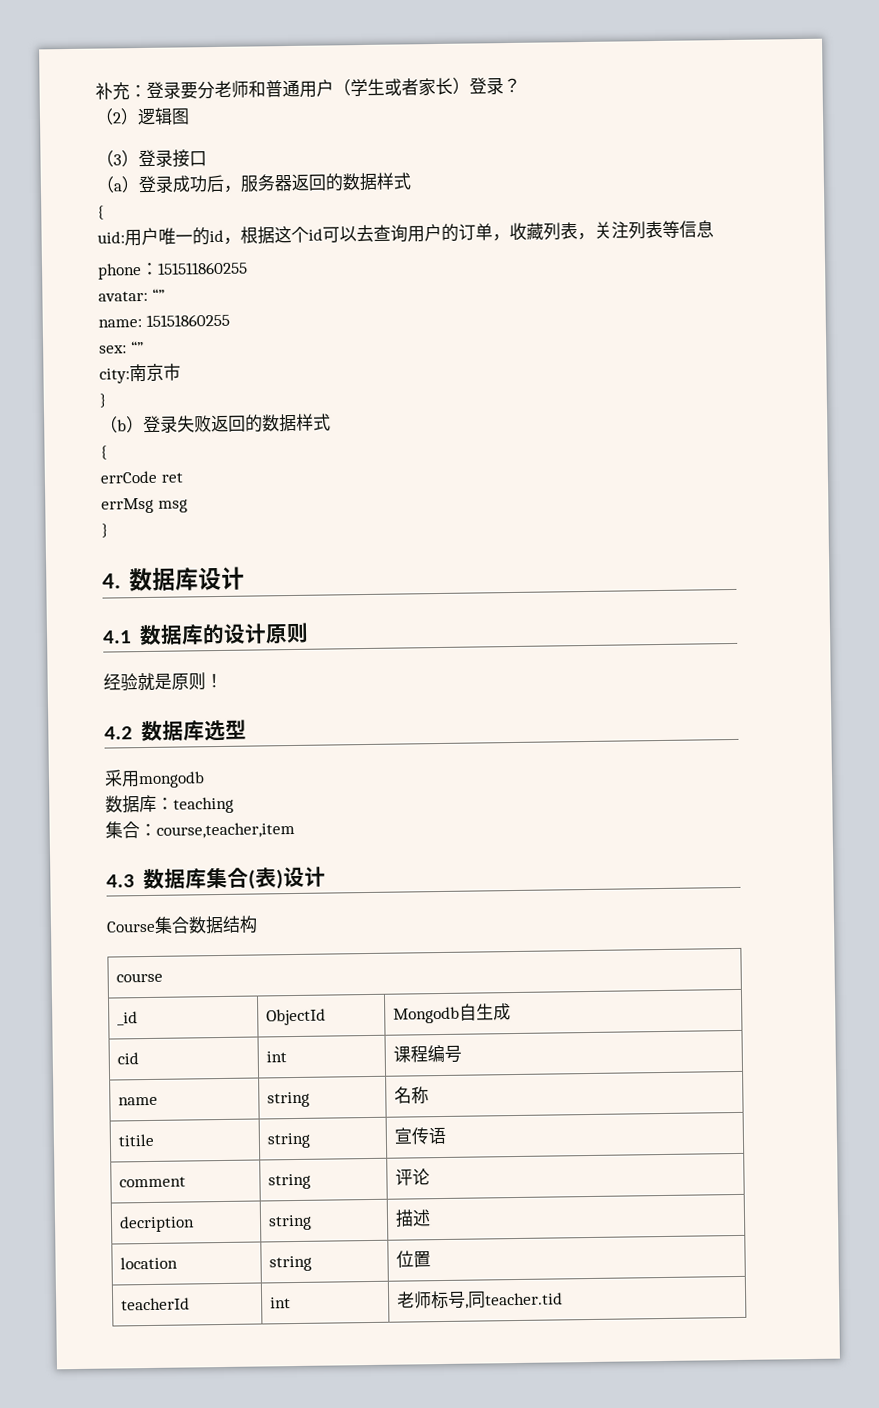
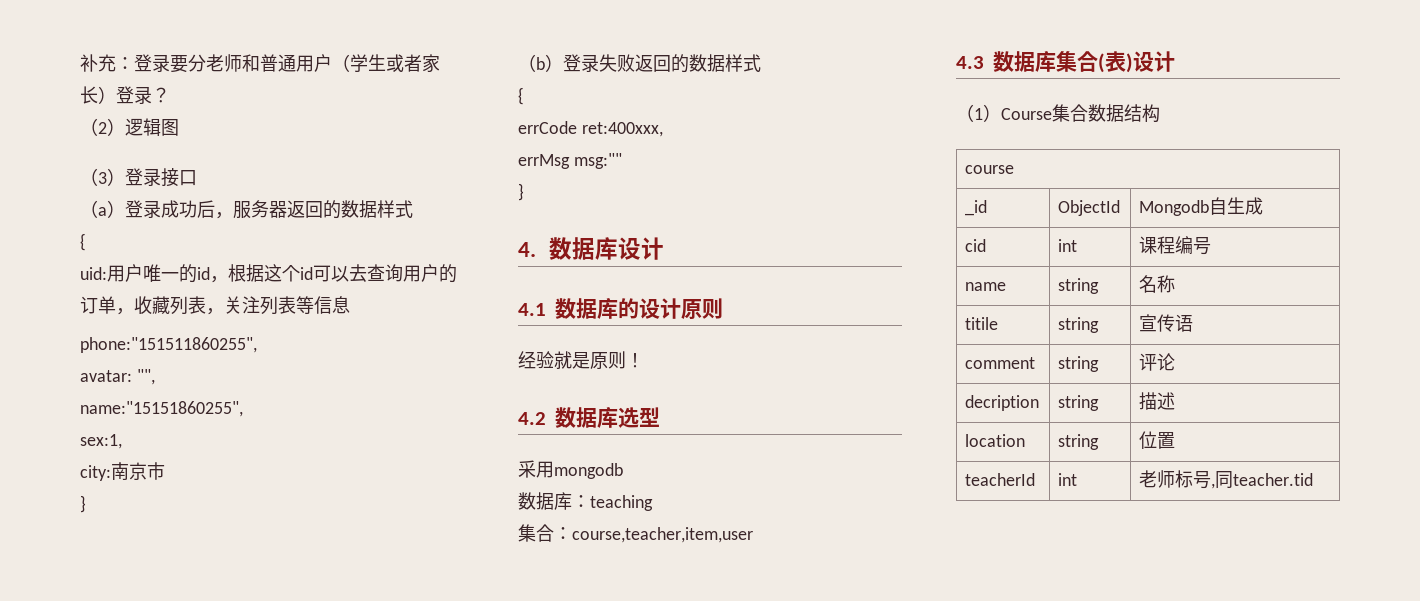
[97,261,248,280] phone：151511860255 -> [80,337,257,353] phone:"151511860255",
[151,288,165,301] [98,313,230,328] [99,341,144,354] “” // name: 15151860255 // sex: “” -> [136,369,155,385] [80,401,243,417] [80,434,122,449] "", // name:"15151860255", // sex:1,
[160,472,183,483] ret -> [581,122,663,137] ret:400xxx,
[157,499,188,513] msg -> [573,153,622,169] msg:""
[156,821,295,839] course,teacher,item -> [572,527,753,543] course,teacher,item,user
(326, 876) none -> [956,104,1001,122] （1）

